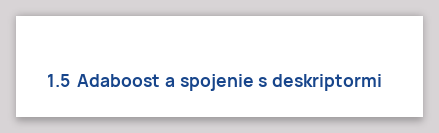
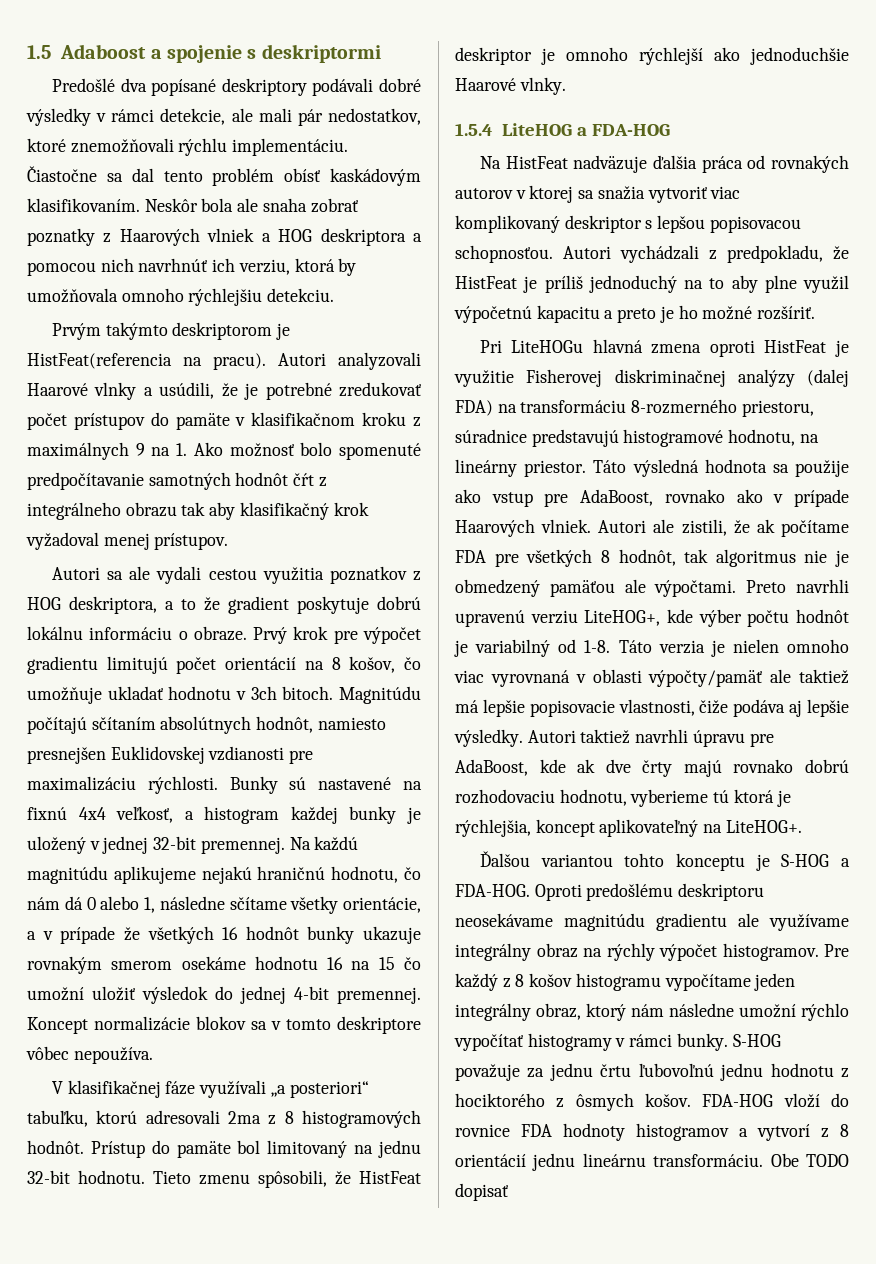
(383, 82) none -> [51,78,421,96] [26,108,421,126] [27,138,349,156] [27,166,421,186] [27,198,358,213] [27,228,423,246] [27,258,357,276] [27,288,335,306] [51,322,291,340] [27,352,421,370] [27,382,422,400] [27,412,421,430] [27,442,422,460] [27,472,327,490] [27,502,369,520] [26,532,229,550] [51,566,421,584] [27,596,421,614] [27,626,421,644] [27,656,422,674] [27,686,421,704] [27,716,386,734] [27,746,314,764] [27,776,423,794] [27,806,421,824] [27,836,359,854] [27,866,422,884] [27,896,421,914] [27,926,421,944] [27,956,421,974] [27,986,421,1004] [27,1016,421,1034] [26,1046,153,1064] [51,1080,369,1098] [27,1110,421,1128] [27,1140,421,1158] [27,1170,421,1188] [455,47,849,65] [455,77,566,95] [455,123,670,136] [479,155,850,173] [455,185,741,203] [455,215,801,233] [455,245,849,263] [455,275,849,293] [454,305,816,323] [479,339,849,357] [454,369,849,387] [455,399,814,417] [455,429,819,447] [455,459,850,477] [455,489,849,507] [455,519,849,537] [455,549,849,567] [455,579,849,597] [455,609,849,627] [454,639,849,657] [454,669,849,687] [455,699,849,717] [454,729,774,747] [455,759,849,777] [455,789,791,807] [455,819,802,837] [479,851,850,871] [455,883,765,901] [455,913,849,931] [455,943,849,961] [455,973,796,991] [455,1003,849,1021] [454,1033,781,1051] [455,1063,849,1081] [455,1093,849,1111] [455,1123,849,1141] [455,1153,849,1171] [455,1183,508,1201] // Predošlé dva popísané deskriptory podávali dobré výsledky v rámci detekcie, ale mali pár nedostatkov, ktoré znemožňovali rýchlu implementáciu. Čiastočne sa dal tento problém obísť kaskádovým klasifikovaním. Neskôr bola ale snaha zobrať poznatky z Haarových vlniek a HOG deskriptora a pomocou nich navrhnúť ich verziu, ktorá by umožňovala omnoho rýchlejšiu detekciu. // Prvým takýmto deskriptorom je HistFeat(referencia na pracu). Autori analyzovali Haarové vlnky a usúdili, že je potrebné zredukovať počet prístupov do pamäte v klasifikačnom kroku z maximálnych 9 na 1. Ako možnosť bolo spomenuté predpočítavanie samotných hodnôt čŕt z integrálneho obrazu tak aby klasifikačný krok vyžadoval menej prístupov. // Autori sa ale vydali cestou využitia poznatkov z HOG deskriptora, a to že gradient poskytuje dobrú lokálnu informáciu o obraze. Prvý krok pre výpočet gradientu limitujú počet orientácií na 8 košov, čo umožňuje ukladať hodnotu v 3ch bitoch. Magnitúdu počítajú sčítaním absolútnych hodnôt, namiesto presnejšen Euklidovskej vzdianosti pre maximalizáciu rýchlosti. Bunky sú nastavené na fixnú 4x4 veľkosť, a histogram každej bunky je uložený v jednej 32-bit premennej. Na každú magnitúdu aplikujeme nejakú hraničnú hodnotu, čo nám dá 0 alebo 1, následne sčítame všetky orientácie, a v prípade že všetkých 16 hodnôt bunky ukazuje rovnakým smerom osekáme hodnotu 16 na 15 čo umožní uložiť výsledok do jednej 4-bit premennej. Koncept normalizácie blokov sa v tomto deskriptore vôbec nepoužíva. // V klasifikačnej fáze využívali „a posteriori“ tabuľku, ktorú adresovali 2ma z 8 histogramových hodnôt. Prístup do pamäte bol limitovaný na jednu 32-bit hodnotu. Tieto zmenu spôsobili, že HistFeat deskriptor je omnoho rýchlejší ako jednoduchšie Haarové vlnky. // 1.5.4 LiteHOG a FDA-HOG // Na HistFeat nadväzuje ďalšia práca od rovnakých autorov v ktorej sa snažia vytvoriť viac komplikovaný deskriptor s lepšou popisovacou schopnosťou. Autori vychádzali z predpokladu, že HistFeat je príliš jednoduchý na to aby plne využil výpočetnú kapacitu a preto je ho možné rozšíriť. // Pri LiteHOGu hlavná zmena oproti HistFeat je využitie Fisherovej diskriminačnej analýzy (dalej FDA) na transformáciu 8-rozmerného priestoru, súradnice predstavujú histogramové hodnotu, na lineárny priestor. Táto výsledná hodnota sa použije ako vstup pre AdaBoost, rovnako ako v prípade Haarových vlniek. Autori ale zistili, že ak počítame FDA pre všetkých 8 hodnôt, tak algoritmus nie je obmedzený pamäťou ale výpočtami. Preto navrhli upravenú verziu LiteHOG+, kde výber počtu hodnôt je variabilný od 1-8. Táto verzia je nielen omnoho viac vyrovnaná v oblasti výpočty/pamäť ale taktiež má lepšie popisovacie vlastnosti, čiže podáva aj lepšie výsledky. Autori taktiež navrhli úpravu pre AdaBoost, kde ak dve črty majú rovnako dobrú rozhodovaciu hodnotu, vyberieme tú ktorá je rýchlejšia, koncept aplikovateľný na LiteHOG+. // Ďalšou variantou tohto konceptu je S-HOG a FDA-HOG. Oproti predošlému deskriptoru neosekávame magnitúdu gradientu ale využívame integrálny obraz na rýchly výpočet histogramov. Pre každý z 8 košov histogramu vypočítame jeden integrálny obraz, ktorý nám následne umožní rýchlo vypočítať histogramy v rámci bunky. S-HOG považuje za jednu črtu ľubovoľnú jednu hodnotu z hociktorého z ôsmych košov. FDA-HOG vloží do rovnice FDA hodnoty histogramov a vytvorí z 8 orientácií jednu lineárnu transformáciu. Obe TODO dopisať

